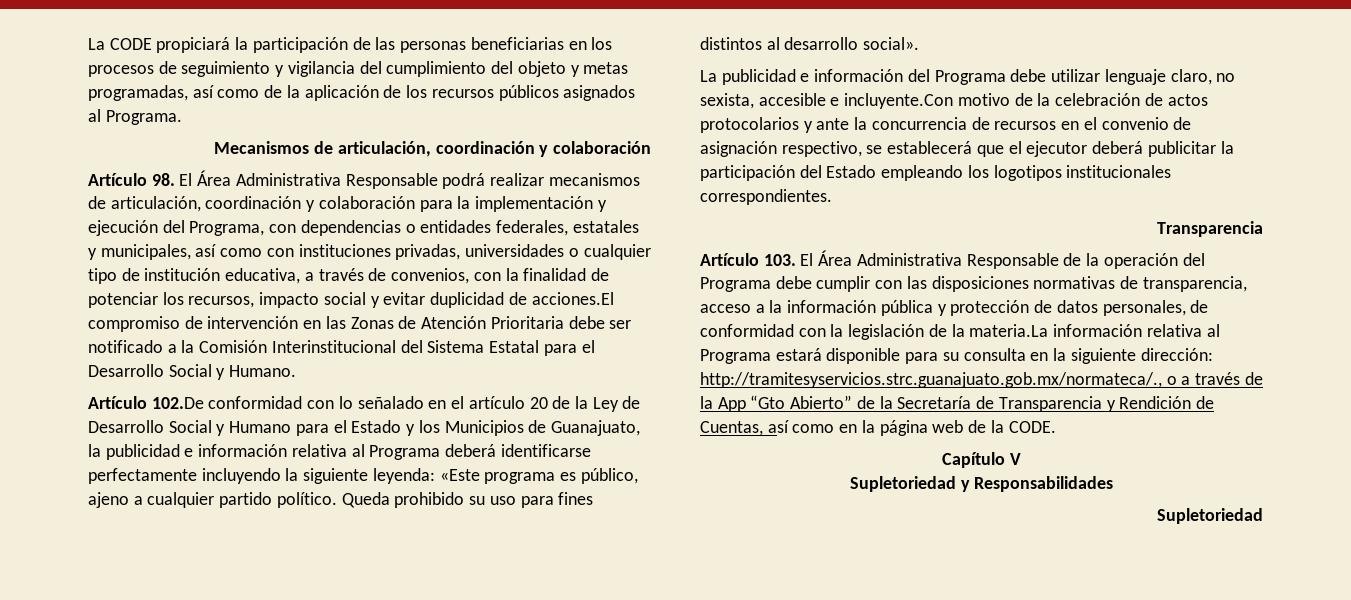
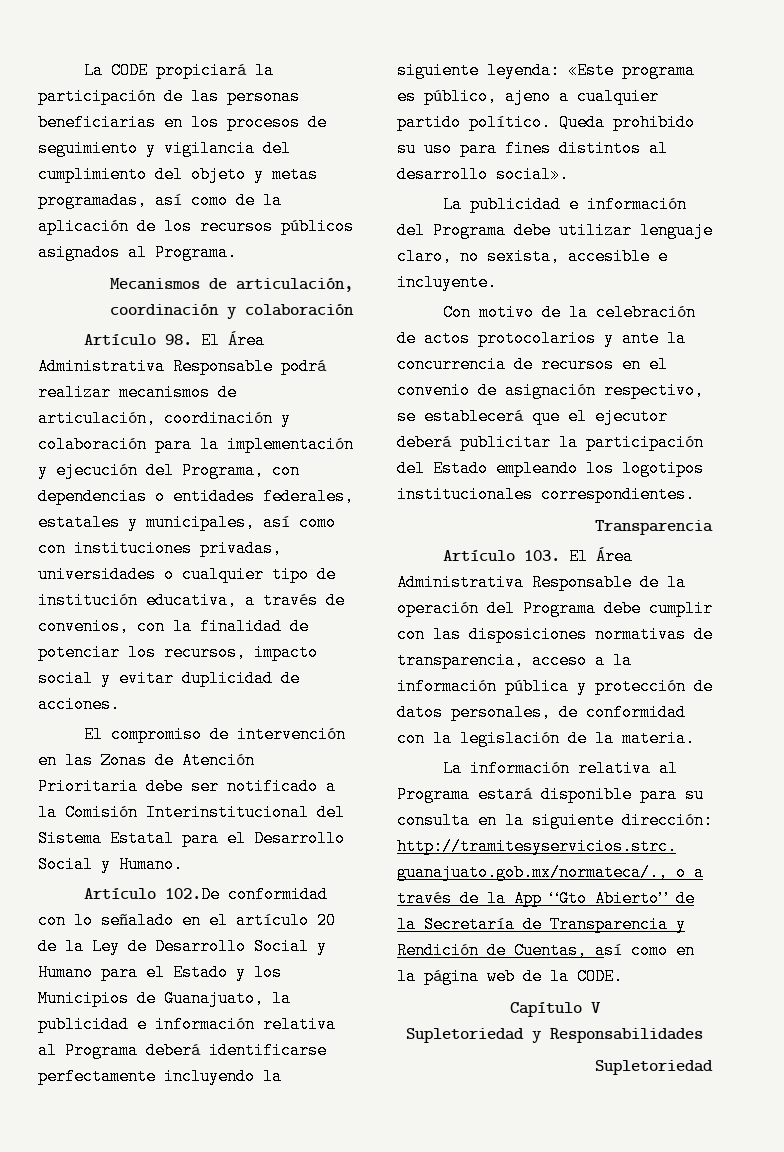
[531,292,614,305] acciones.El -> [38,696,120,713] [83,726,103,743] acciones. // El
[844,93,954,109] incluyente.Con -> [397,274,497,291] [442,304,471,321] incluyente. // Con
[969,324,1049,337] materia.La -> [622,730,695,747] [442,760,462,777] materia. // La

